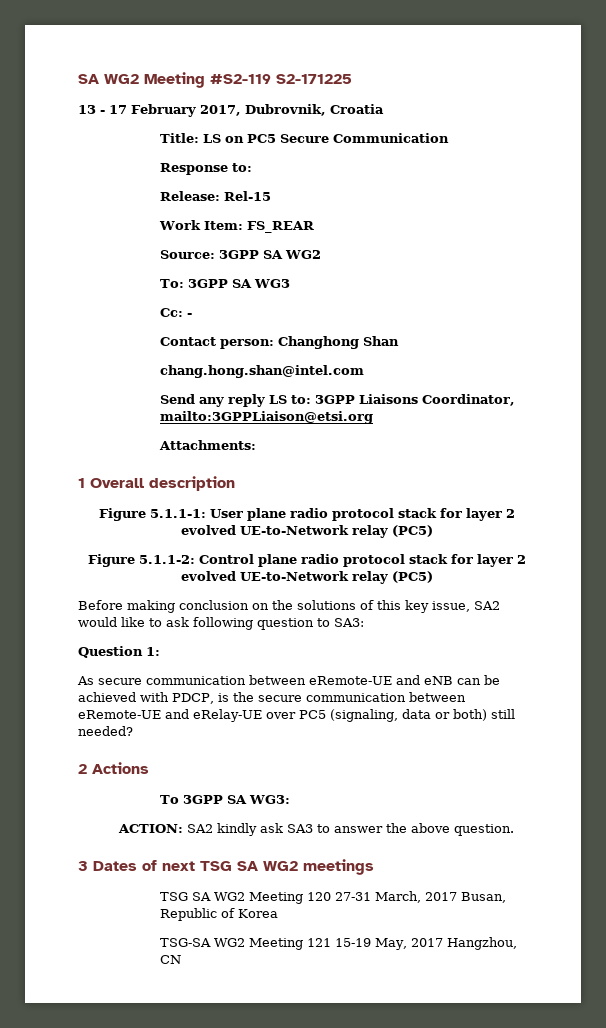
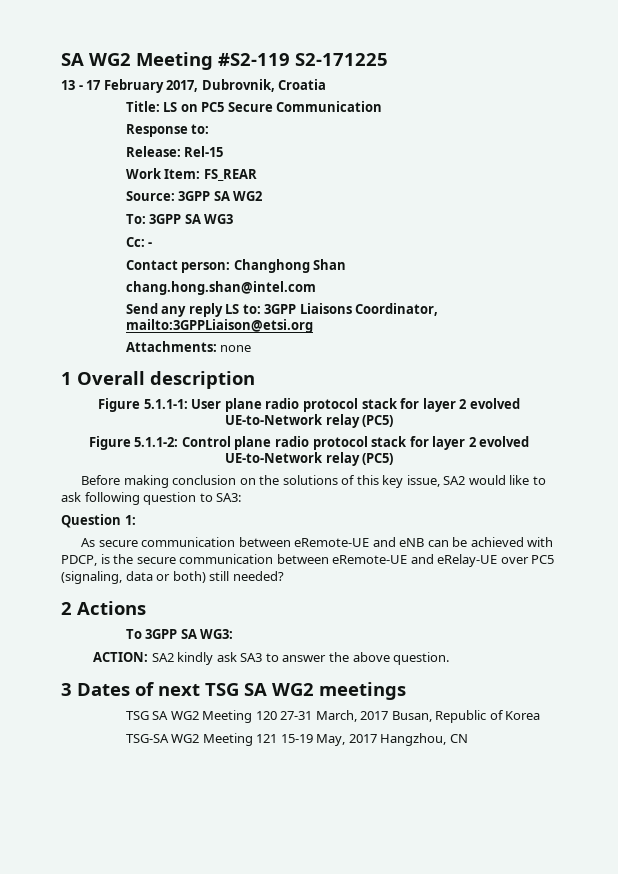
[158,440,256,450] Attachments: -> [125,341,252,352] Attachments: none

